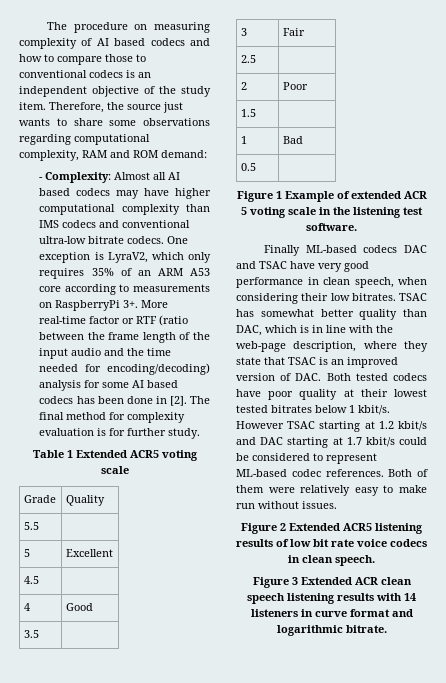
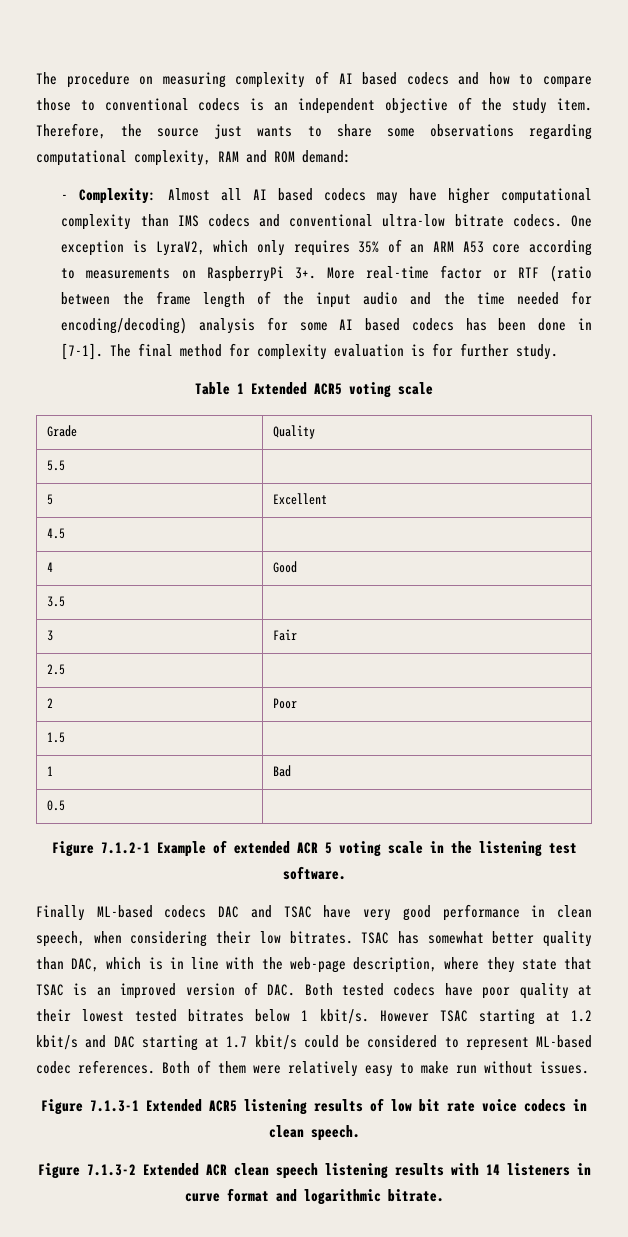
[169,396,187,406] [2]. -> [61,343,104,360] [7-1].
[275,191,282,199] 1 -> [100,842,150,854] 7.1.2-1
[280,523,286,531] 2 -> [90,1100,139,1112] 7.1.3-1
[291,577,298,585] 3 -> [86,1164,136,1176] 7.1.3-2

